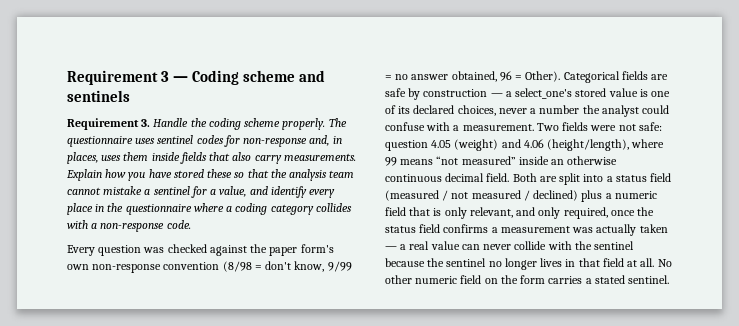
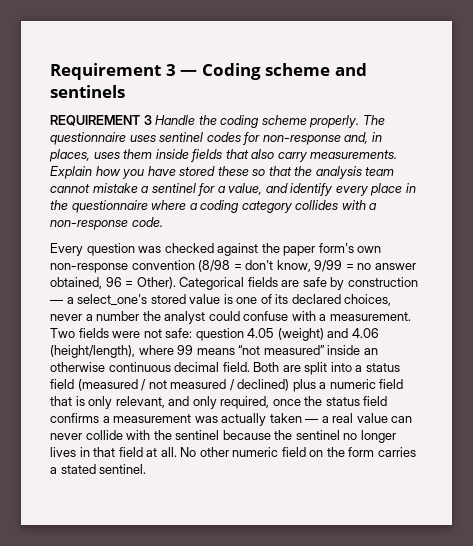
[67,118,151,130] Requirement 3. -> [50,115,152,126] REQUIREMENT 3

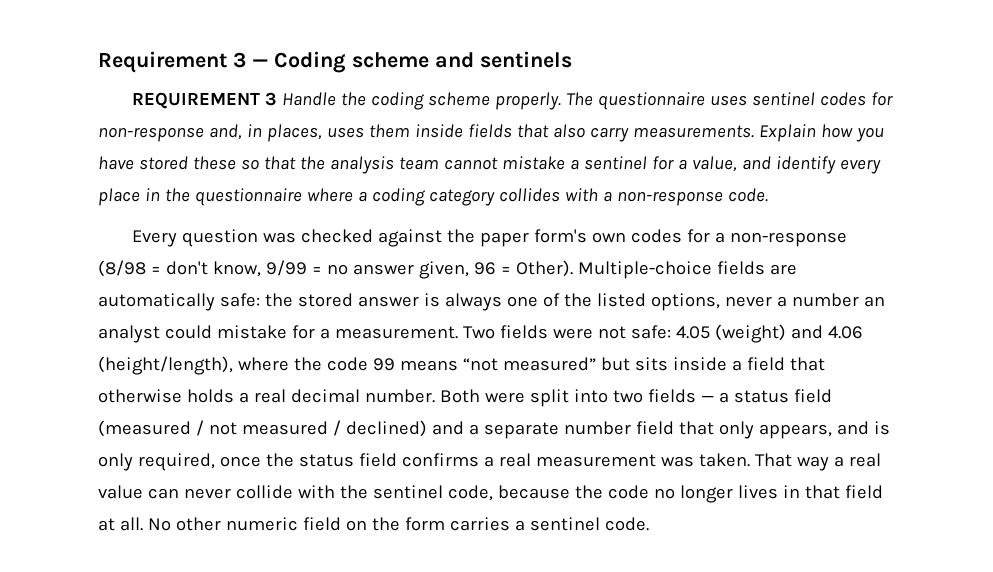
[50,260,195,273] non-response convention -> [631,229,848,247] codes for a non-response
[50,277,102,289] obtained, -> [418,261,469,279] given,
[179,277,245,290] Categorical -> [577,261,712,279] Multiple-choice
[302,277,418,290] [50,294,392,306] safe by construction — a select_one's stored value is one of its declared choices, -> [98,293,720,311] automatically safe: the stored answer is always one of the listed options,
[142,311,161,321] the -> [863,296,885,307] an
[243,311,316,321] confuse with -> [216,325,315,339] mistake for
[195,328,244,341] question -> (671, 332) none
(174, 350) none -> [293,357,368,371] the code
[327,345,378,355] [50,362,352,375] inside an otherwise continuous decimal field. Both are split into -> [600,357,825,371] [98,389,714,407] but sits inside a field that otherwise holds a real decimal number. Both were split into two fields —
[292,379,404,392] [50,396,190,409] plus a numeric field that is only relevant, and -> [431,421,890,439] and a separate number field that only appears, and is
(110, 419) none -> [498,453,531,467] real
[221,413,319,426] actually taken — -> [698,453,829,471] taken. That way
(220, 435) none -> [447,485,493,501] code,
[295,430,340,440] sentinel -> [607,485,649,499] code
[60,464,147,474] stated sentinel. -> [529,517,649,531] sentinel code.

